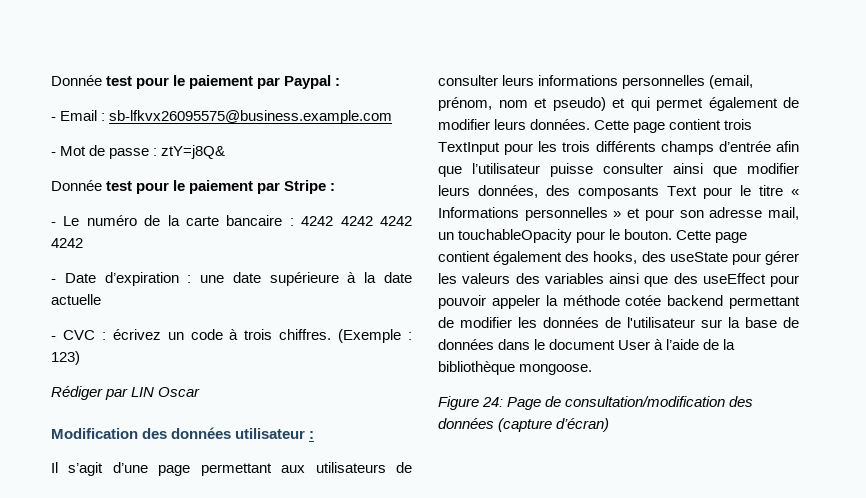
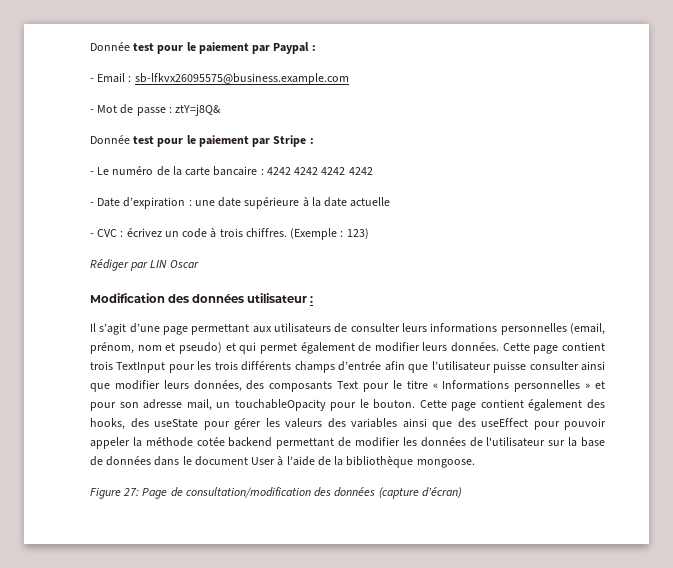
[482,397,504,407] 24: -> [123,488,140,496] 27:

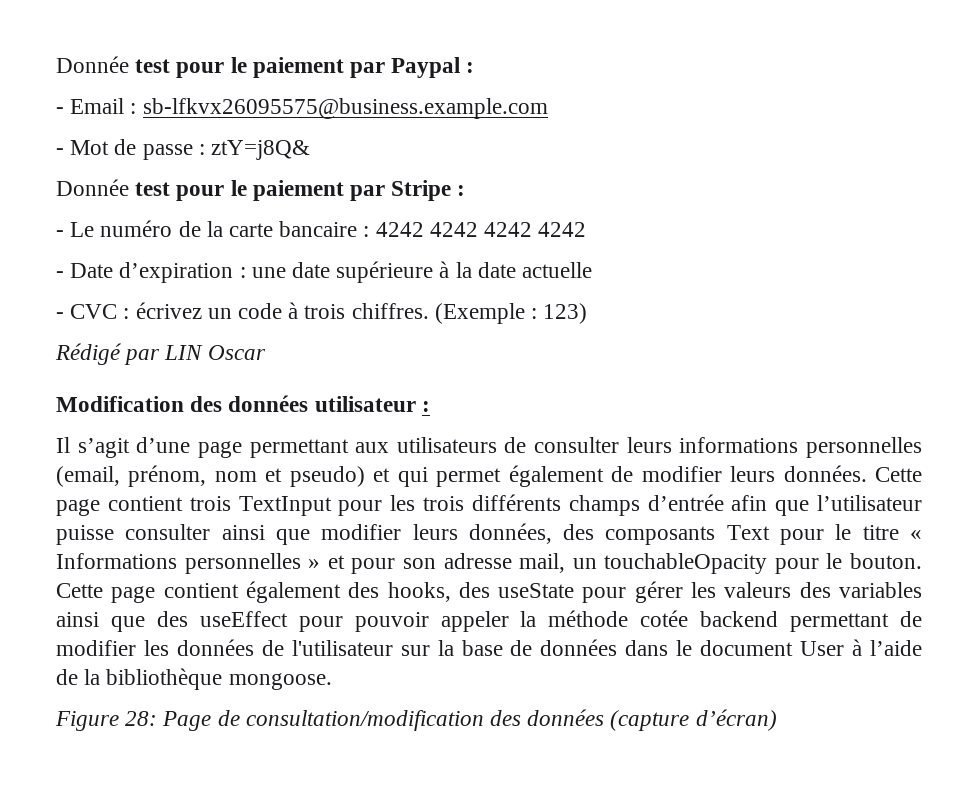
[90,259,129,271] Rédiger -> [55,343,122,365] Rédigé
[123,488,140,496] 27: -> [125,711,158,726] 28:

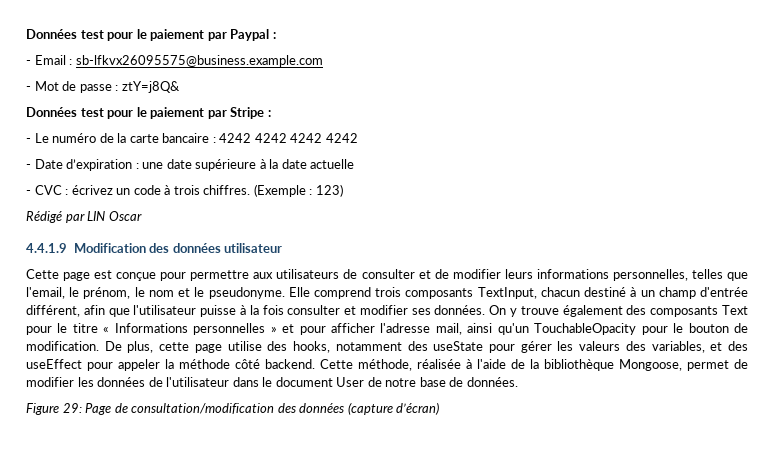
[56,56,129,73] Donnée -> [26,29,77,39] Données
[56,179,129,196] Donnée -> [26,107,77,117] Données
(266, 352) none -> [26,243,67,253] 4.4.1.9
[421,401,430,412] [56,437,922,458] [56,465,922,487] [56,494,923,516] [56,523,552,545] : // Il s’agit d’une page permettant aux utilisateurs de consulter leurs informations personnelles (email, prénom, nom et pseudo) et qui permet également de modifier leurs données. Cette page contient trois TextInput pour les trois différents champs d’entrée afin que l’utilisateur puisse consulter ainsi que modifier leurs données, -> [26,269,748,281] [26,287,748,299] [26,305,623,317] // Cette page est conçue pour permettre aux utilisateurs de consulter et de modifier leurs informations personnelles, telles que l'email, le prénom, le nom et le pseudonyme. Elle comprend trois composants TextInput, chacun destiné à un champ d'entrée différent, afin que l'utilisateur puisse à la fois consulter et modifier ses données. On y trouve également
[402,553,923,574] [56,581,341,603] son adresse mail, un touchableOpacity pour le bouton. Cette page contient également -> [331,323,749,335] [26,341,262,353] afficher l'adresse mail, ainsi qu'un TouchableOpacity pour le bouton de modification. De plus, cette page utilise
(451, 592) none -> [335,342,402,351] notamment
[838,582,922,598] [56,612,145,632] variables ainsi que -> [651,341,723,353] variables, et
[354,612,429,632] pouvoir -> (113, 366) none
[640,610,890,632] cotée backend permettant -> [235,359,729,371] côté backend. Cette méthode, réalisée à l'aide de la bibliothèque Mongoose, permet
[400,639,922,656] [56,668,332,690] sur la base de données dans le document User à l’aide de la bibliothèque mongoose. -> [232,377,518,387] dans le document User de notre base de données.
[125,711,158,726] 28: -> [62,403,82,413] 29:

